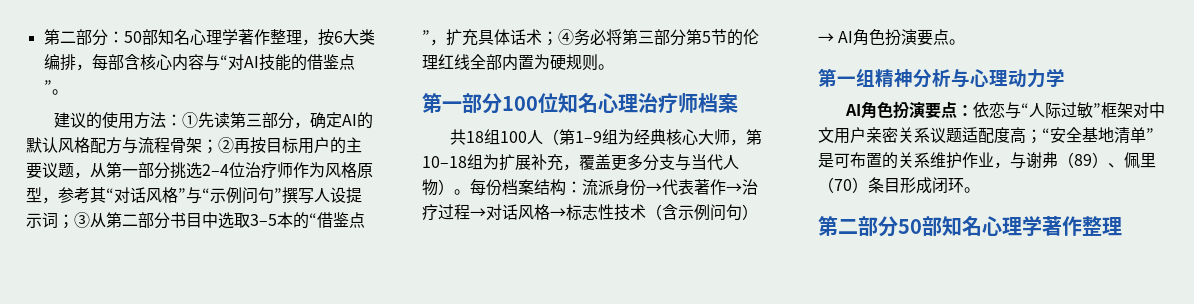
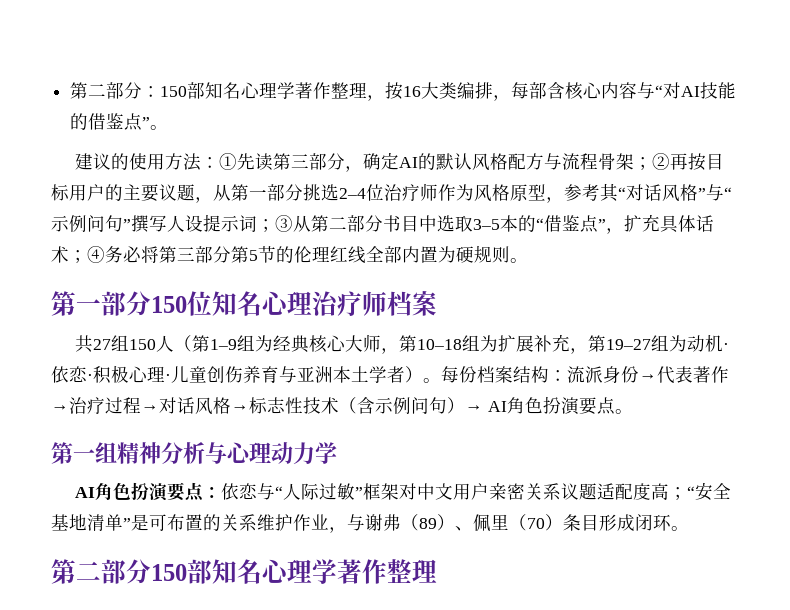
[123,31,142,43] 50 -> [160,86,188,97] 150
[333,31,343,43] 6 -> [403,86,422,97] 16
[502,96,538,111] 100 -> [151,296,187,313] 150
[466,129,528,145] 18组100 -> [92,335,156,351] 27组150
[579,154,739,171] [422,179,438,196] 覆盖更多分支与当代人物 -> [587,334,729,352] [51,365,405,384] 第19–27组为动机·依恋·积极心理·儿童创伤养育与亚洲本土学者
[898,219,922,234] 50 -> [151,564,187,581] 150

